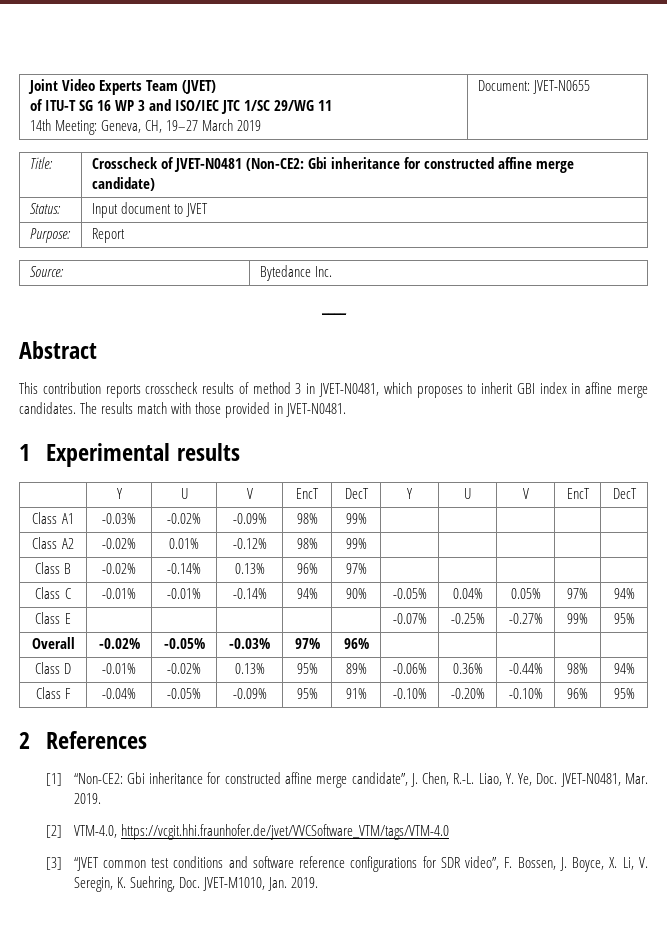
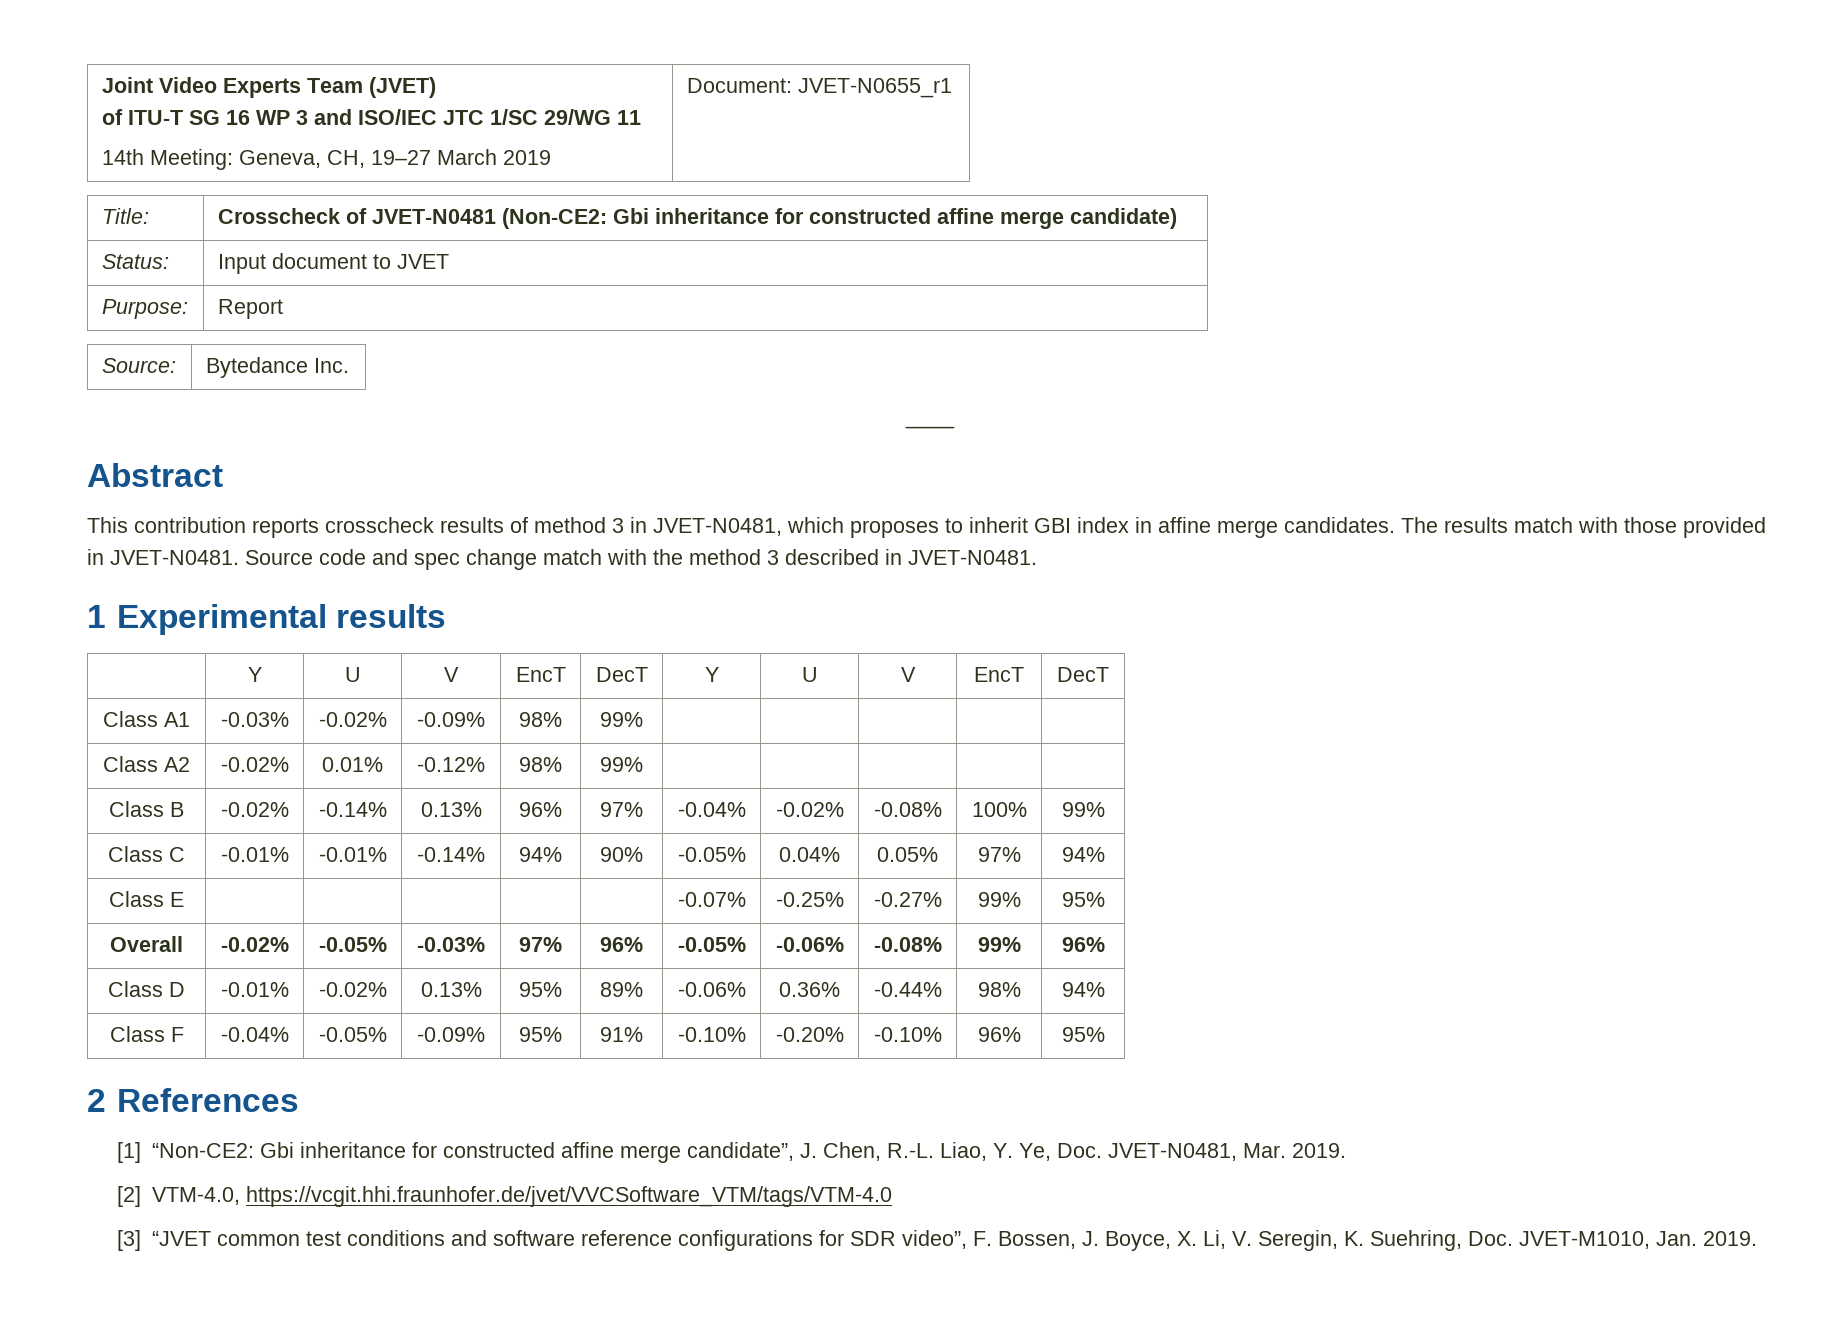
[532,80,590,94] JVET-N0655 -> [797,78,952,98] JVET-N0655_r1
(347, 410) none -> [245,549,1037,570] Source code and spec change match with the method 3 described in JVET-N0481.
(367, 568) | | | | -> [677,802,746,817] [775,802,844,817] [873,802,942,817] [971,802,1027,817] [1061,802,1105,817] -0.04% | -0.02% | -0.08% | 100% | 99%
(369, 643) | | | | -> [677,937,746,952] [775,937,844,952] [873,937,942,952] [977,937,1021,952] [1061,937,1105,952] -0.05% | -0.06% | -0.08% | 99% | 96%

